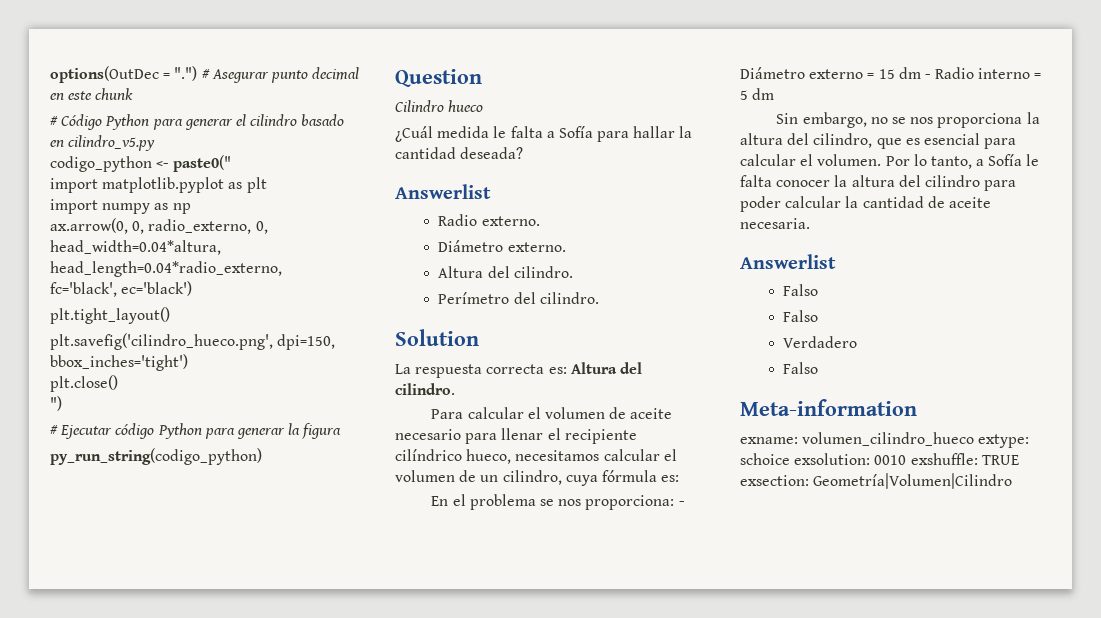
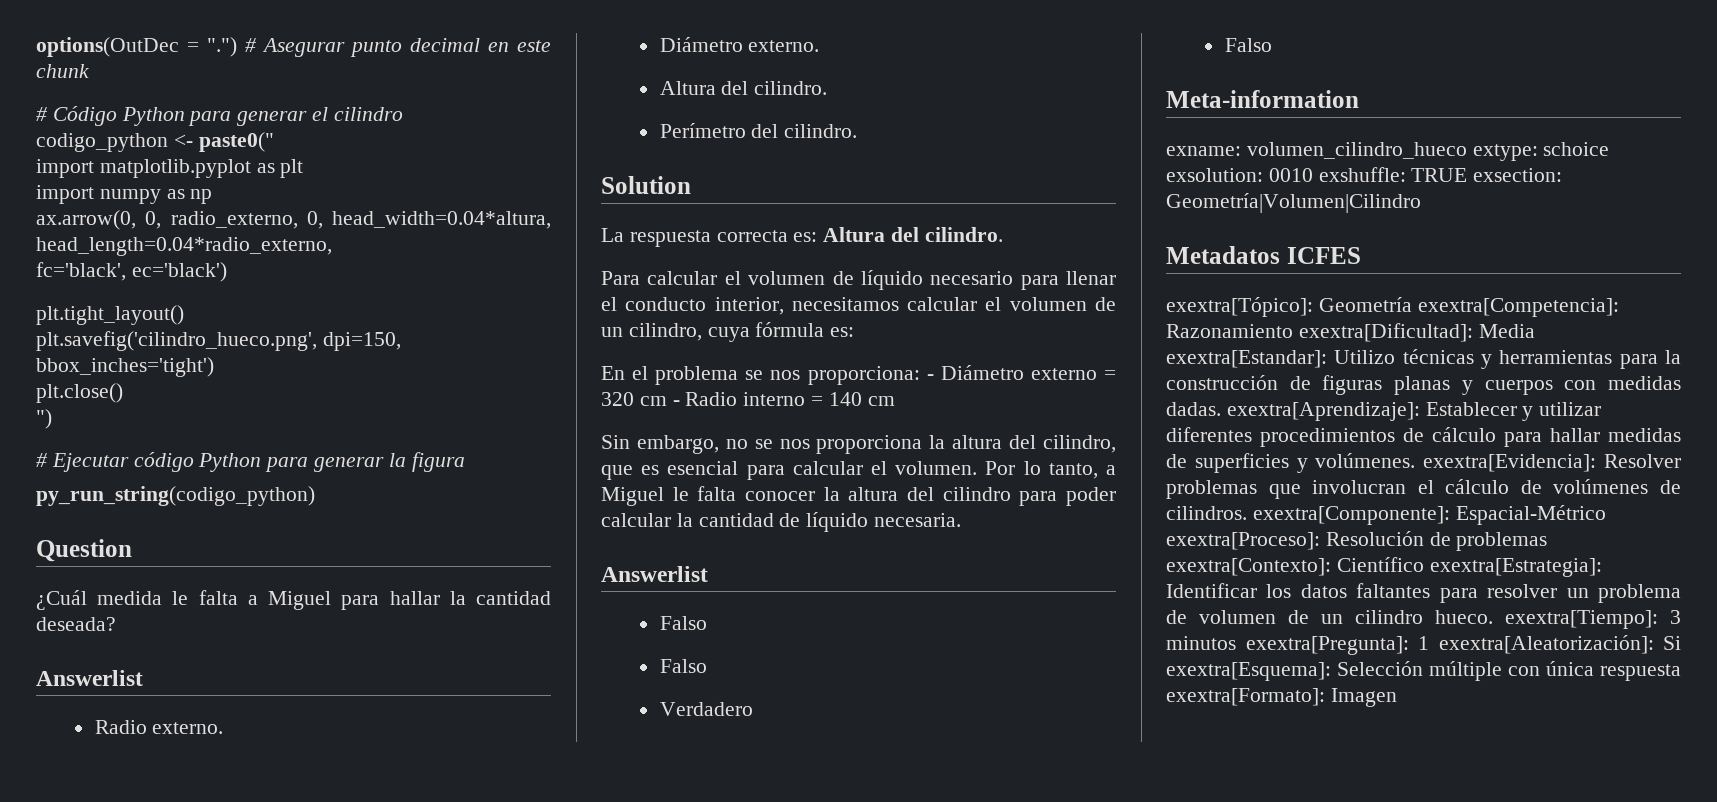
[301,114,345,126] [50,135,156,151] basado en cilindro_v5.py -> (403, 114) none
[395,100,484,112] // Cilindro hueco -> (132, 550) none
[558,126,593,138] Sofía -> [268,591,332,610] Miguel
[630,408,673,419] aceite -> [860,270,923,290] líquido
[564,429,637,444] [395,449,512,464] recipiente cilíndrico hueco, -> [625,297,784,315] conducto interior,
[878,67,921,79] 15 dm -> [601,392,667,406] 320 cm
[740,88,775,100] 5 dm -> [828,392,895,406] 140 cm
[988,154,1023,166] Sofía -> [601,487,664,506] Miguel
[948,197,991,208] aceite -> [806,512,869,532] líquido
(1013, 481) none -> [1166,246,1361,264] [1166,297,1619,317] [1166,323,1535,342] [1166,349,1681,369] [1166,375,1681,395] [1166,402,1602,421] [1166,427,1681,447] [1166,453,1681,473] [1166,479,1681,499] [1166,505,1606,525] [1166,531,1548,551] [1166,557,1602,577] [1166,583,1681,603] [1166,610,1681,629] [1166,635,1681,655] [1166,661,1681,681] [1166,688,1397,707] // Metadatos ICFES // exextra[Tópico]: Geometría exextra[Competencia]: Razonamiento exextra[Dificultad]: Media exextra[Estandar]: Utilizo técnicas y herramientas para la construcción de figuras planas y cuerpos con medidas dadas. exextra[Aprendizaje]: Establecer y utilizar diferentes procedimientos de cálculo para hallar medidas de superficies y volúmenes. exextra[Evidencia]: Resolver problemas que involucran el cálculo de volúmenes de cilindros. exextra[Componente]: Espacial-Métrico exextra[Proceso]: Resolución de problemas exextra[Contexto]: Científico exextra[Estrategia]: Identificar los datos faltantes para resolver un problema de volumen de un cilindro hueco. exextra[Tiempo]: 3 minutos exextra[Pregunta]: 1 exextra[Aleatorización]: Si exextra[Esquema]: Selección múltiple con única respuesta exextra[Formato]: Imagen

